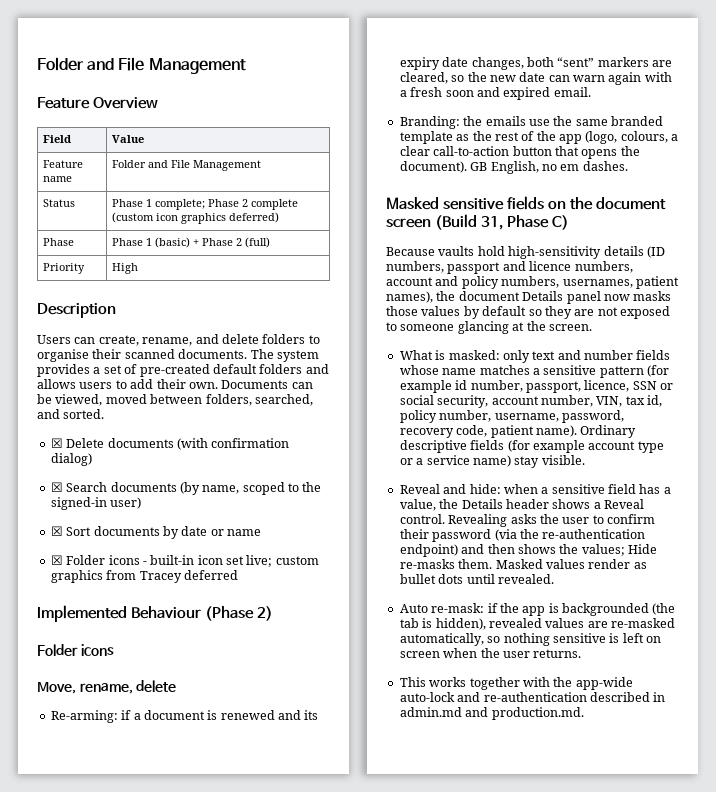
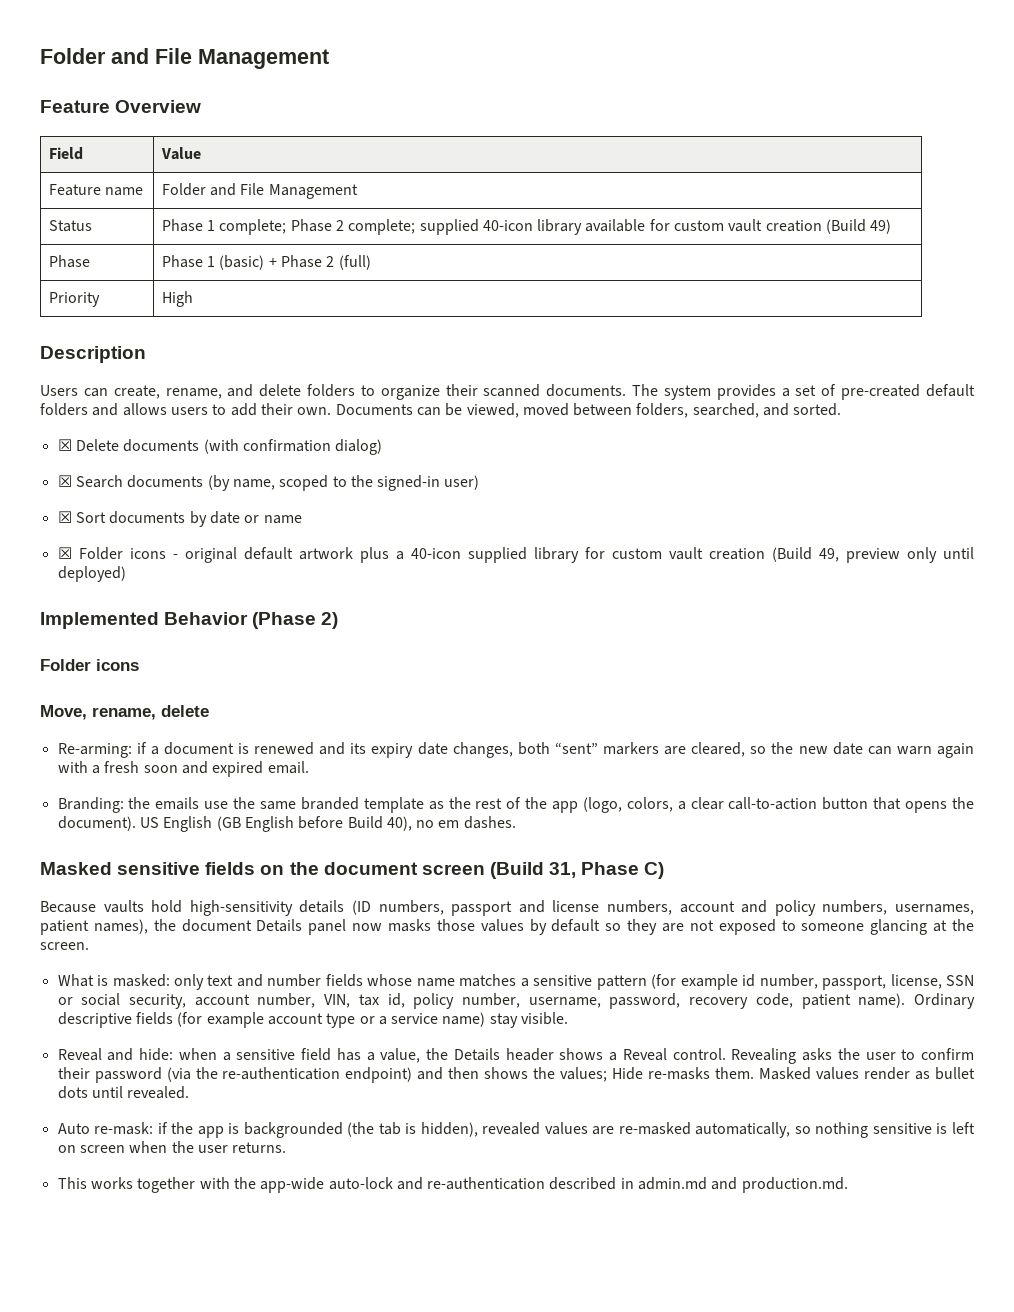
[251,199,299,210] [112,212,280,224] complete (custom icon graphics deferred) -> [348,219,892,235] complete; supplied 40-icon library available for custom vault creation (Build 49)
[37,349,89,362] organise -> [380,385,440,400] organize
[150,555,319,567] [50,570,238,583] built-in icon set live; custom graphics from Tracey deferred -> [184,547,974,563] [57,566,126,582] original default artwork plus a 40-icon supplied library for custom vault creation (Build 49, preview only until deployed)
[130,606,201,619] Behaviour -> [164,612,249,625] Behavior
[620,131,668,143] colours, -> [626,797,673,812] colors,
[470,161,539,174] GB English, -> [139,816,412,832] US English (GB English before Build 40),
[529,261,572,271] licence -> [552,900,600,912] license
[584,380,630,392] licence, -> [890,974,942,989] license,

